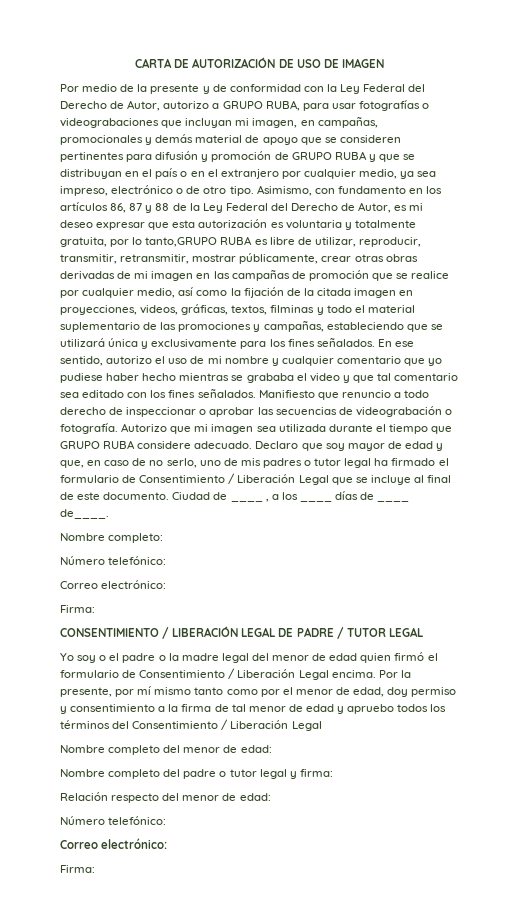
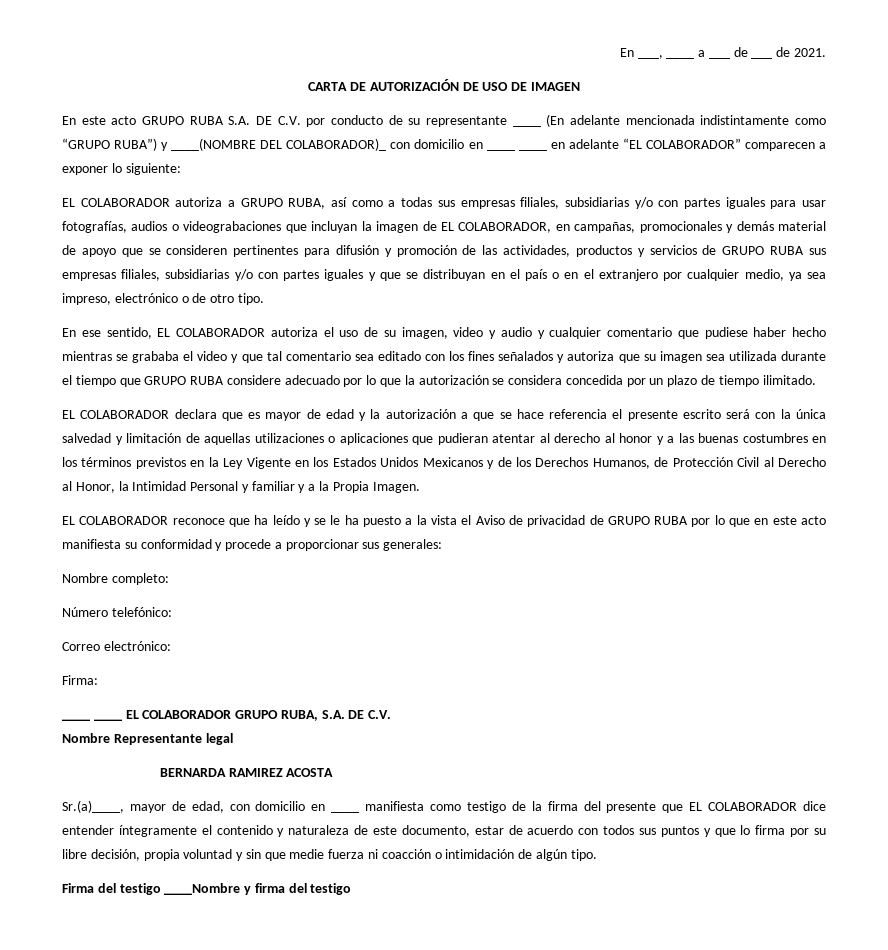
(135, 63) none -> [619,48,695,59] [698,50,706,57] [708,57,730,59] [733,47,748,57] [751,57,773,59] [776,47,826,57] En ___, ____ a ___ de ___ de 2021. //
[60,84,426,94] [60,100,430,111] [60,118,298,128] Por medio de la presente y de conformidad con la Ley Federal del Derecho de Autor, autorizo a GRUPO RUBA, para usar fotografías o videograbaciones que incluyan mi imagen, -> [62,114,826,127] [62,138,483,151] [486,149,547,151] [550,138,826,151] [62,163,181,175] [62,197,827,209] [62,221,552,233] En este acto GRUPO RUBA S.A. DE C.V. por conducto de su representante ____ (En adelante mencionada indistintamente como “GRUPO RUBA”) y ____(NOMBRE DEL COLABORADOR)_ con domicilio en ____ ____ en adelante “EL COLABORADOR” comparecen a exponer lo siguiente: // EL COLABORADOR autoriza a GRUPO RUBA, así como a todas sus empresas filiales, subsidiarias y/o con partes iguales para usar fotografías, audios o videograbaciones que incluyan la imagen de EL COLABORADOR,
[291,151,367,160] GRUPO RUBA -> [482,245,827,257] [62,269,364,281] las actividades, productos y servicios de GRUPO RUBA sus empresas filiales, subsidiarias y/o con partes iguales
[256,185,443,196] [60,202,424,213] [60,219,416,230] [60,236,421,247] [60,253,418,264] [60,270,450,281] [60,287,414,298] [60,304,415,315] [60,321,443,332] [60,338,414,349] [60,356,269,366] Asimismo, con fundamento en los artículos 86, 87 y 88 de la Ley Federal del Derecho de Autor, es mi deseo expresar que esta autorización es voluntaria y totalmente gratuita, por lo tanto,GRUPO RUBA es libre de utilizar, reproducir, transmitir, retransmitir, mostrar públicamente, crear otras obras derivadas de mi imagen en las campañas de promoción que se realice por cualquier medio, así como la fijación de la citada imagen en proyecciones, videos, gráficas, textos, filminas y todo el material suplementario de las promociones y campañas, estableciendo que se utilizará única y exclusivamente para los fines señalados. En ese sentido, autorizo el uso de mi nombre -> [62,327,532,339] // En ese sentido, EL COLABORADOR autoriza el uso de su imagen, video y audio
[428,358,443,366] yo -> (699, 334) none
[197,389,430,400] [60,406,452,417] [60,423,209,434] señalados. Manifiesto que renuncio a todo derecho de inspeccionar o aprobar las secuencias de videograbación o fotografía. Autorizo que mi -> [498,351,656,363] señalados y autoriza que su
[194,441,444,451] [60,458,449,468] [60,473,452,485] [60,492,228,500] [230,492,298,502] [299,500,332,502] [335,491,375,500] [377,500,410,502] [60,509,109,519] adecuado. Declaro que soy mayor de edad y que, en caso de no serlo, uno de mis padres o tutor legal ha firmado el formulario de Consentimiento / Liberación Legal que se incluye al final de este documento. Ciudad de ____ , a los ____ días de ____ de____. -> [284,375,816,387] [62,409,826,421] [62,433,826,445] [62,457,827,469] [62,481,420,493] [62,515,826,527] [62,539,443,551] adecuado por lo que la autorización se considera concedida por un plazo de tiempo ilimitado. // EL COLABORADOR declara que es mayor de edad y la autorización a que se hace referencia el presente escrito será con la única salvedad y limitación de aquellas utilizaciones o aplicaciones que pudieran atentar al derecho al honor y a las buenas costumbres en los términos previstos en la Ley Vigente en los Estados Unidos Mexicanos y de los Derechos Humanos, de Protección Civil al Derecho al Honor, la Intimidad Personal y familiar y a la Propia Imagen. // EL COLABORADOR reconoce que ha leído y se le ha puesto a la vista el Aviso de privacidad de GRUPO RUBA por lo que en este acto manifiesta su conformidad y procede a proporcionar sus generales:
[60,626,423,639] [60,652,438,663] [60,668,411,680] [60,686,457,697] [60,704,447,714] [60,719,322,731] [60,745,272,755] [60,769,333,779] [60,792,271,803] [60,816,167,825] [60,838,168,849] [60,865,95,873] CONSENTIMIENTO / LIBERACIÓN LEGAL DE PADRE / TUTOR LEGAL // Yo soy o el padre o la madre legal del menor de edad quien firmó el formulario de Consentimiento / Liberación Legal encima. Por la presente, por mí mismo tanto como por el menor de edad, doy permiso y consentimiento a la firma de tal menor de edad y apruebo todos los términos del Consentimiento / Liberación Legal // Nombre completo del menor de edad: // Nombre completo del padre o tutor legal y firma: // Relación respecto del menor de edad: // Número telefónico: // Correo electrónico: // Firma: -> [62,719,122,721] [125,710,392,721] [62,733,233,745] [159,768,334,777] [62,800,326,813] [331,811,360,813] [365,801,826,813] [62,825,827,837] [62,849,597,861] [62,883,352,895] ____ ____ EL COLABORADOR GRUPO RUBA, S.A. DE C.V. // Nombre Representante legal // BERNARDA RAMIREZ ACOSTA // Sr.(a)____, mayor de edad, con domicilio en ____ manifiesta como testigo de la firma del presente que EL COLABORADOR dice entender íntegramente el contenido y naturaleza de este documento, estar de acuerdo con todos sus puntos y que lo firma por su libre decisión, propia voluntad y sin que medie fuerza ni coacción o intimidación de algún tipo. // Firma del testigo ____Nombre y firma del testigo

